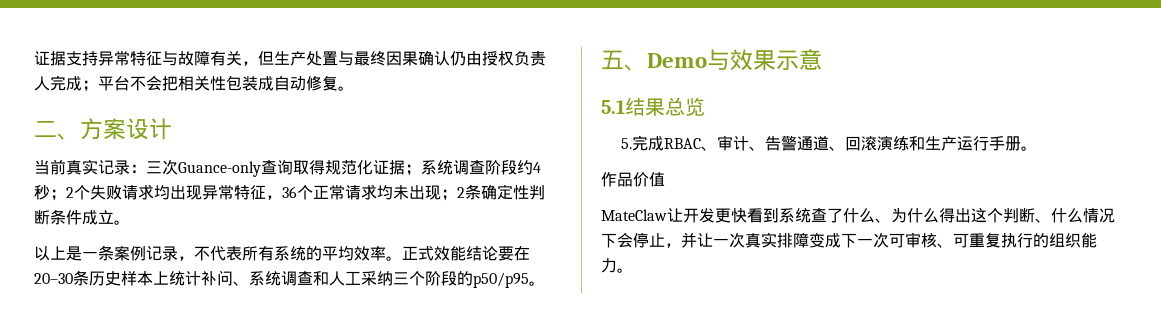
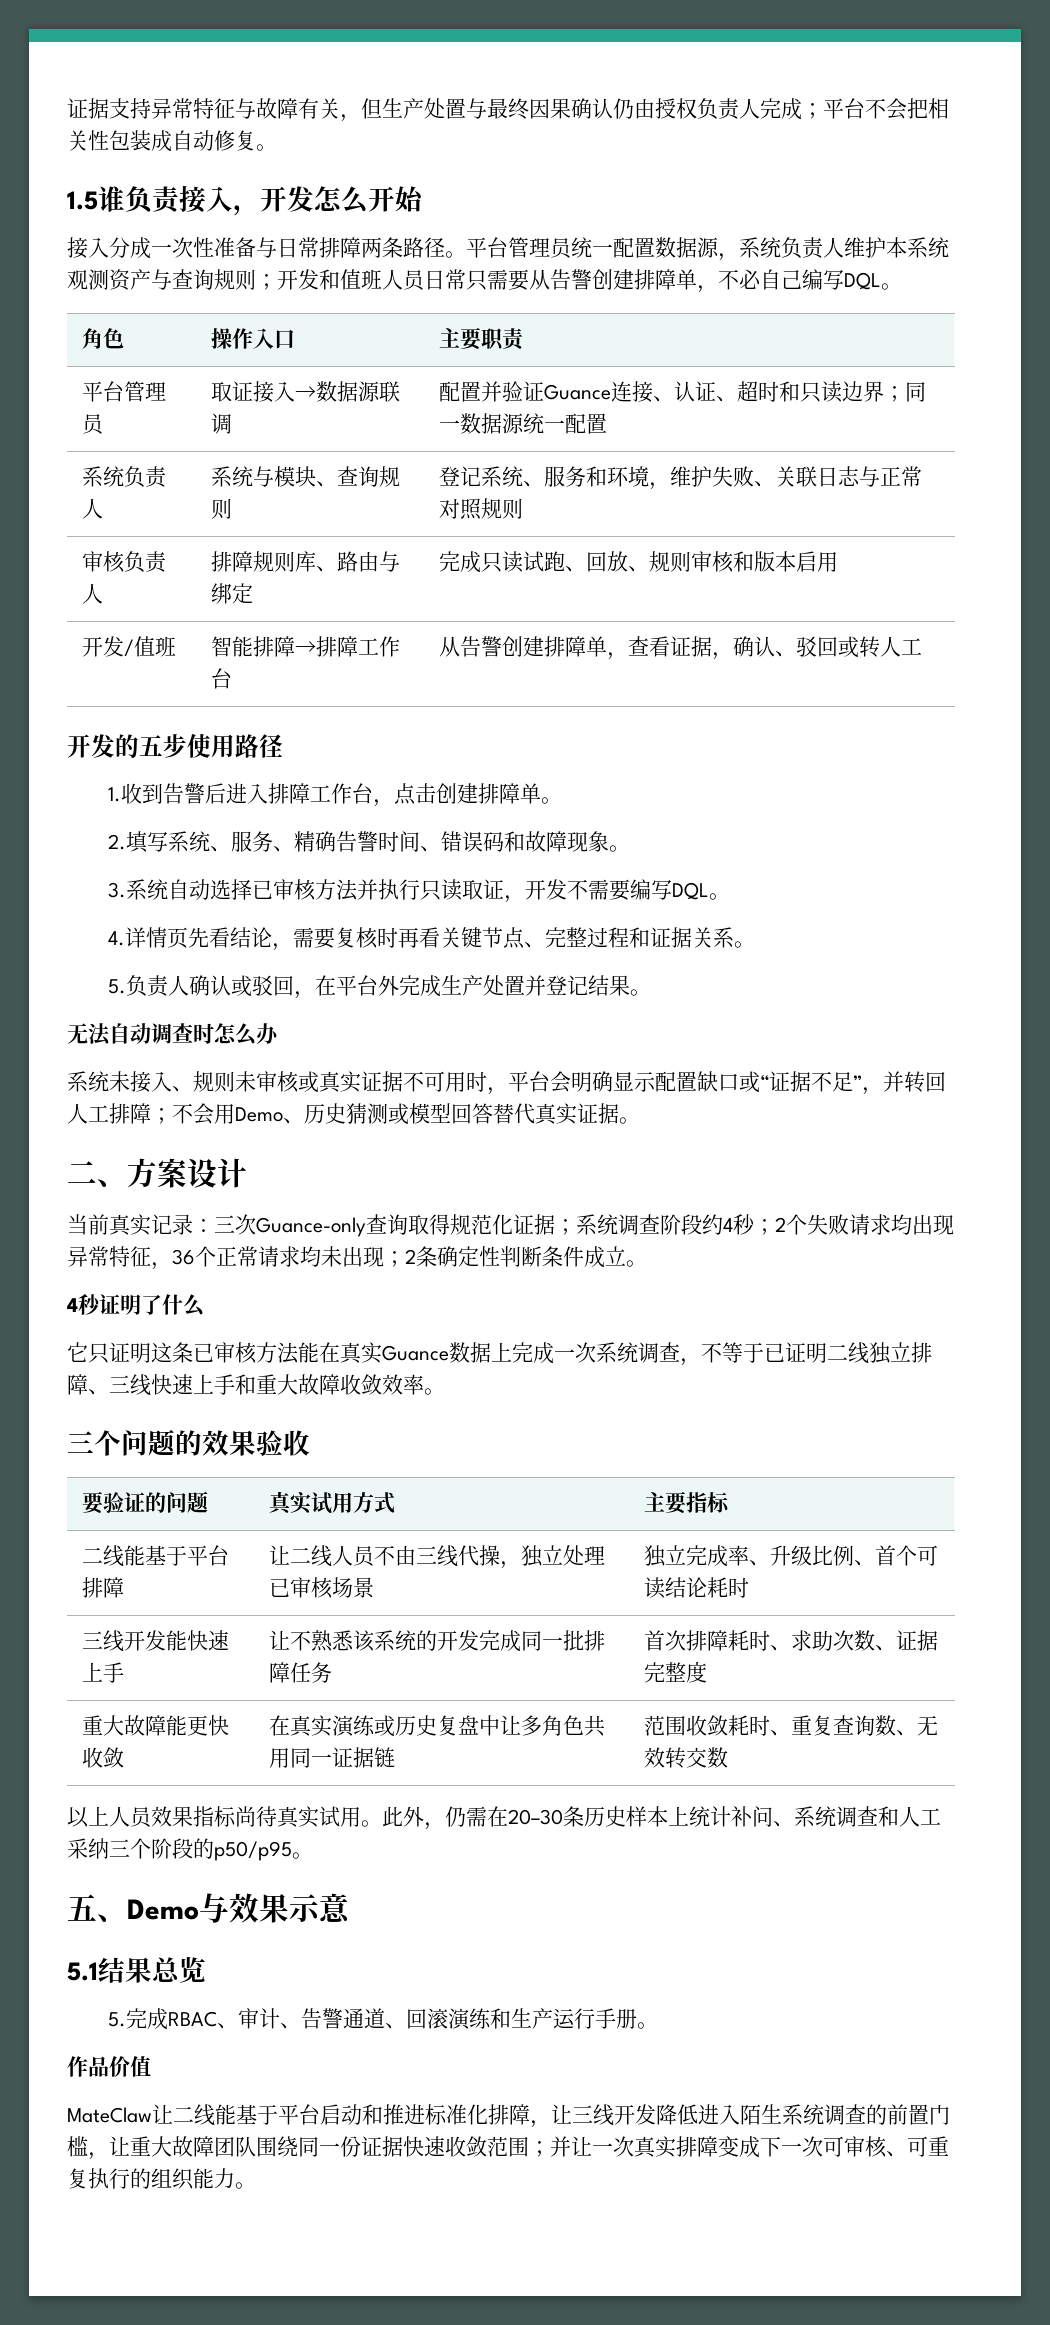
(354, 88) none -> [67,185,424,216] [67,237,949,261] [67,269,902,293] [81,328,124,349] [210,328,295,349] [438,327,526,351] [81,381,166,402] [81,414,105,435] [210,381,400,403] [210,413,232,434] [438,381,926,403] [438,413,607,434] [81,466,167,488] [81,498,103,519] [210,466,400,487] [210,498,232,519] [438,466,922,490] [438,498,523,520] [81,551,167,573] [81,583,103,604] [210,551,400,572] [210,583,253,604] [438,551,838,573] [81,636,176,657] [210,636,400,657] [210,668,232,689] [438,636,922,660] [67,734,283,758] [108,783,563,807] [108,831,631,853] [108,879,731,903] [108,927,756,951] [108,975,652,999] [67,1023,279,1046] [67,1071,946,1095] [67,1103,640,1125] // 1.5谁负责接入，开发怎么开始 // 接入分成一次性准备与日常排障两条路径。平台管理员统一配置数据源，系统负责人维护本系统观测资产与查询规则；开发和值班人员日常只需要从告警创建排障单，不必自己编写DQL。 // 角色 | 操作入口 | 主要职责 // 平台管理员 | 取证接入→数据源联调 | 配置并验证Guance连接、认证、超时和只读边界；同一数据源统一配置 // 系统负责人 | 系统与模块、查询规则 | 登记系统、服务和环境，维护失败、关联日志与正常对照规则 // 审核负责人 | 排障规则库、路由与绑定 | 完成只读试跑、回放、规则审核和版本启用 // 开发/值班 | 智能排障→排障工作台 | 从告警创建排障单，查看证据，确认、驳回或转人工 // 开发的五步使用路径 // 1.收到告警后进入排障工作台，点击创建排障单。 // 2.填写系统、服务、精确告警时间、错误码和故障现象。 // 3.系统自动选择已审核方法并执行只读取证，开发不需要编写DQL。 // 4.详情页先看结论，需要复核时再看关键节点、完整过程和证据关系。 // 5.负责人确认或驳回，在平台外完成生产处置并登记结果。 // 无法自动调查时怎么办 // 系统未接入、规则未审核或真实证据不可用时，平台会明确显示配置缺口或“证据不足”，并转回人工排障；不会用Demo、历史猜测或模型回答替代真实证据。
[34,245,514,261] 以上是一条案例记录，不代表所有系统的平均效率。正式效能结论要 -> [67,1293,205,1317] [67,1342,932,1366] [67,1374,445,1396] [67,1429,310,1456] [81,1491,208,1514] [268,1491,395,1515] [643,1491,730,1514] [81,1545,229,1567] [81,1577,124,1598] [268,1545,605,1569] [268,1577,374,1599] [643,1545,938,1567] [643,1577,749,1599] [81,1630,229,1652] [81,1662,124,1683] [268,1630,605,1652] [268,1662,332,1683] [643,1630,938,1651] [643,1661,707,1683] [81,1715,229,1736] [81,1747,124,1768] [268,1715,605,1737] [268,1747,395,1768] [643,1715,938,1736] [643,1747,728,1769] [67,1806,487,1830] 4秒证明了什么 // 它只证明这条已审核方法能在真实Guance数据上完成一次系统调查，不等于已证明二线独立排障、三线快速上手和重大故障收敛效率。 // 三个问题的效果验收 // 要验证的问题 | 真实试用方式 | 主要指标 // 二线能基于平台排障 | 让二线人员不由三线代操，独立处理已审核场景 | 独立完成率、升级比例、首个可读结论耗时 // 三线开发能快速上手 | 让不熟悉该系统的开发完成同一批排障任务 | 首次排障耗时、求助次数、证据完整度 // 重大故障能更快收敛 | 在真实演练或历史复盘中让多角色共用同一证据链 | 范围收敛耗时、重复查询数、无效转交数 // 以上人员效果指标尚待真实试用。此外，仍需
[683,208,1115,223] [601,232,681,248] 开发更快看到系统查了什么、为什么得出这个判断、什么情况下会停止， -> [173,2104,950,2128] [67,2136,550,2160] 二线能基于平台启动和推进标准化排障，让三线开发降低进入陌生系统调查的前置门槛，让重大故障团队围绕同一份证据快速收敛范围；

